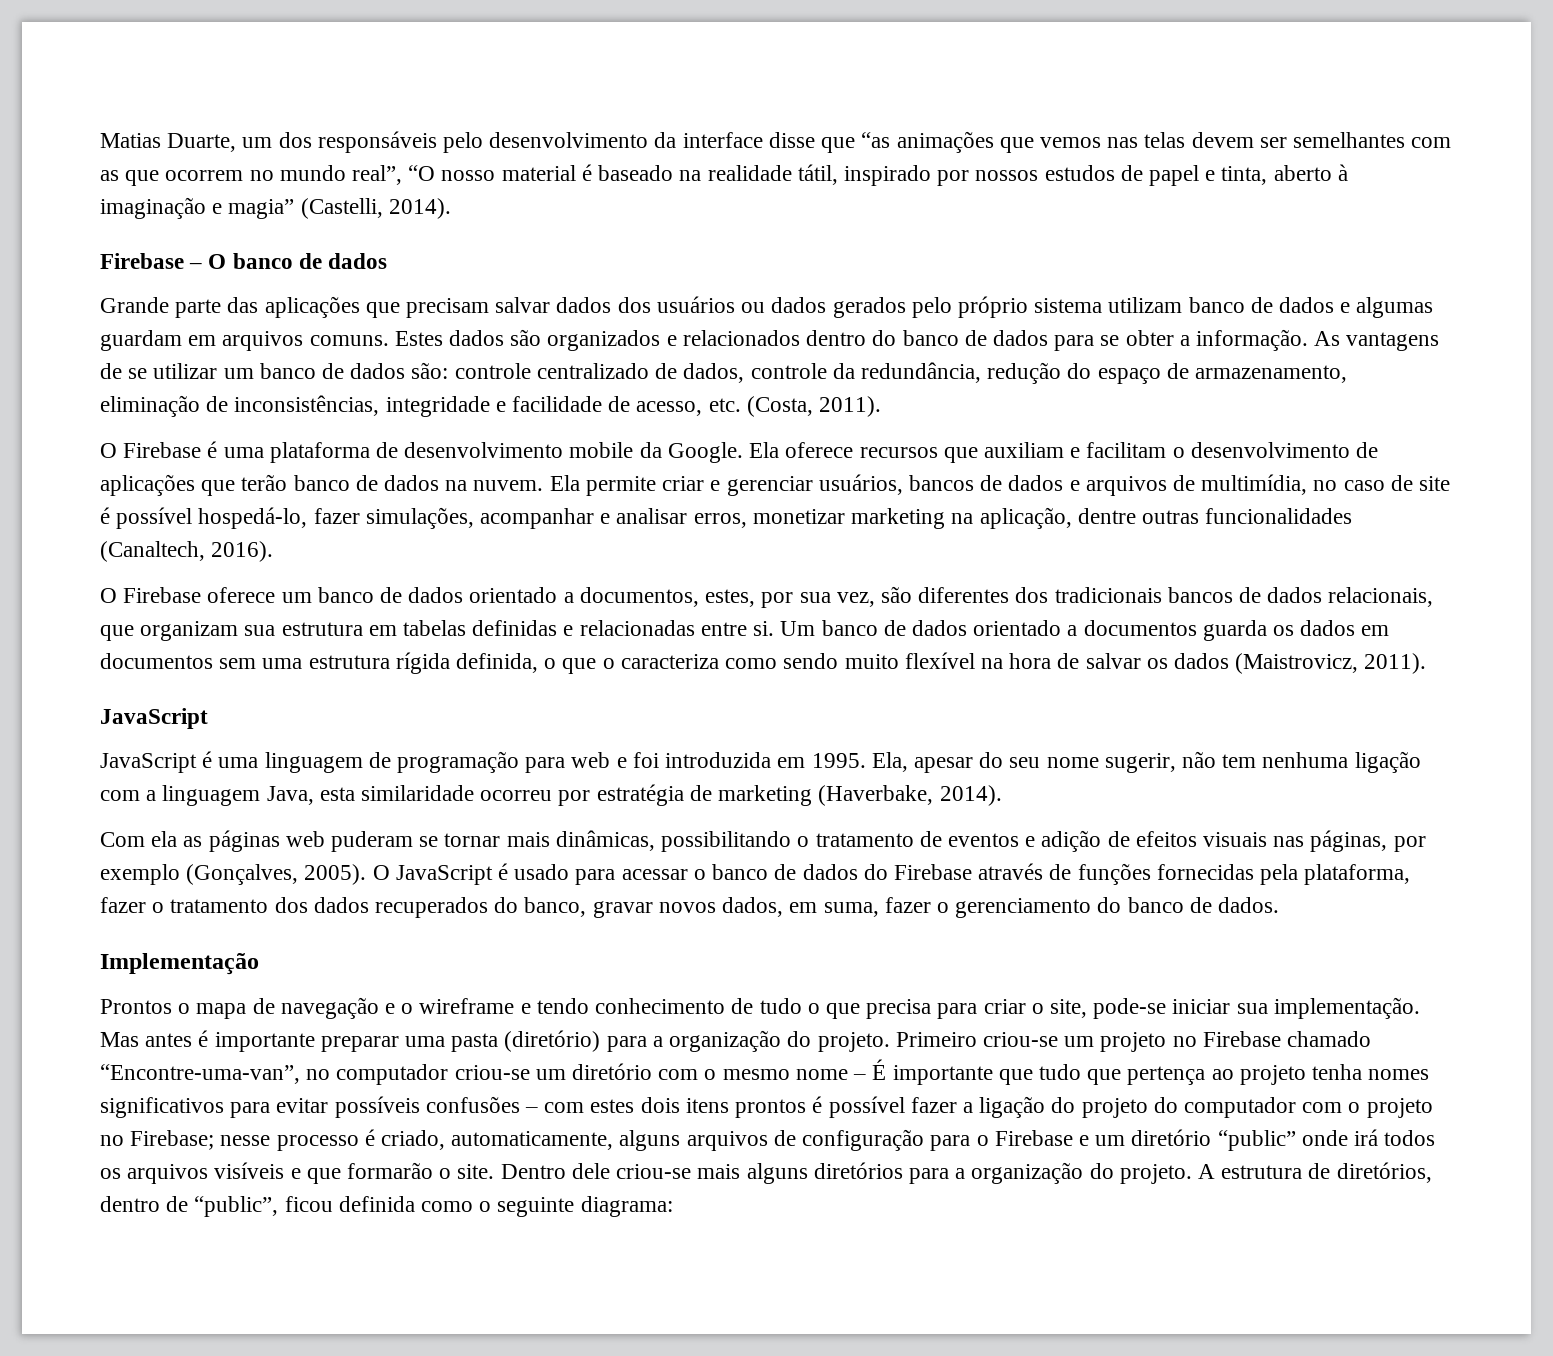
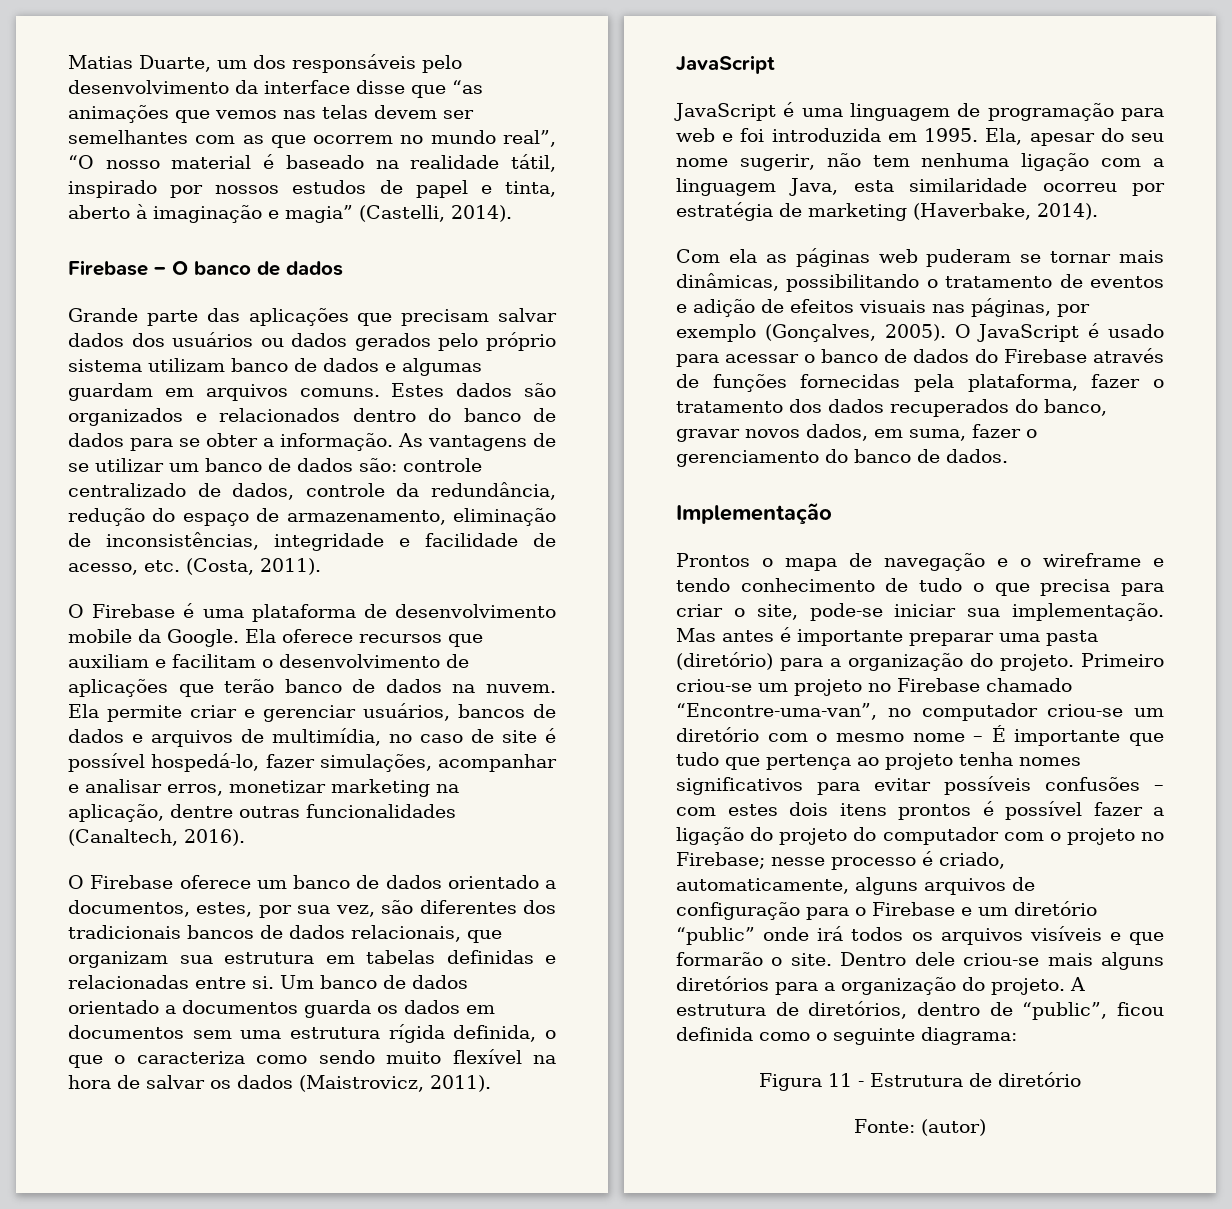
(673, 1206) none -> [759,1072,1081,1091] [854,1119,986,1136] // Figura 11 - Estrutura de diretório // Fonte: (autor)

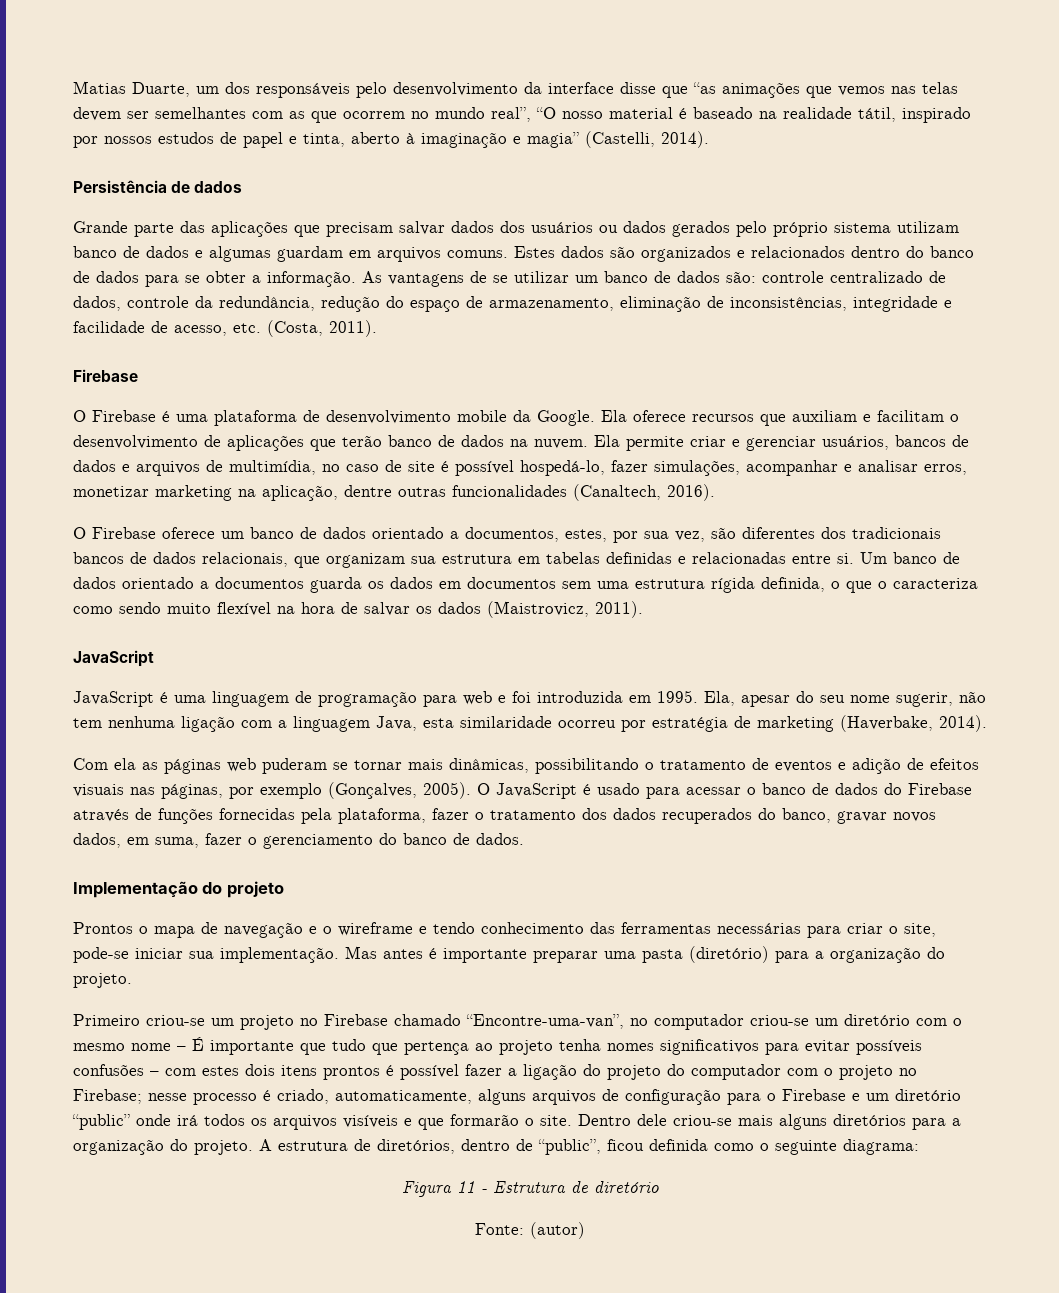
[68,260,251,276] Firebase – O banco -> [73,180,167,193] Persistência
(321, 566) none -> [73,369,138,382] // Firebase
(832, 513) none -> [202,881,284,898] do projeto
[885,578,1111,596] de tudo o que precisa -> [590,922,801,934] das ferramentas necessárias
(1074, 662) none -> (132, 980) //

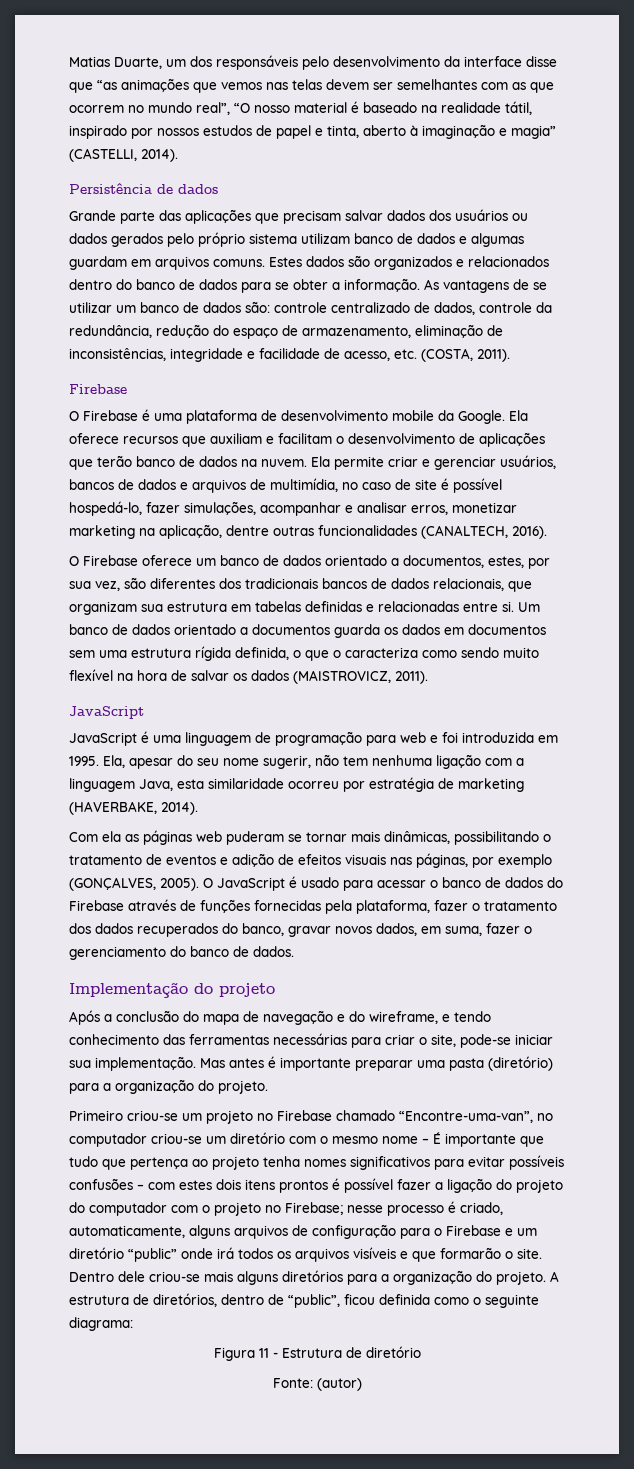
[585,131,655,148] (Castelli, -> [69,148,137,162] (CASTELLI,
[267,320,323,337] (Costa, -> [421,348,473,362] (COSTA,
[573,484,661,501] (Canaltech, -> [421,525,508,539] (CANALTECH,
[487,601,589,618] (Maistrovicz, -> [293,670,391,684] (MAISTROVICZ,
[840,715,933,732] (Haverbake, -> [69,801,157,815] (HAVERBAKE,
[328,782,417,799] (Gonçalves, -> [69,877,156,891] (GONÇALVES,
[73,922,148,934] Prontos o -> [69,1010,199,1025] Após a conclusão do
[323,922,413,936] o wireframe -> [349,1011,438,1024] do wireframe,

